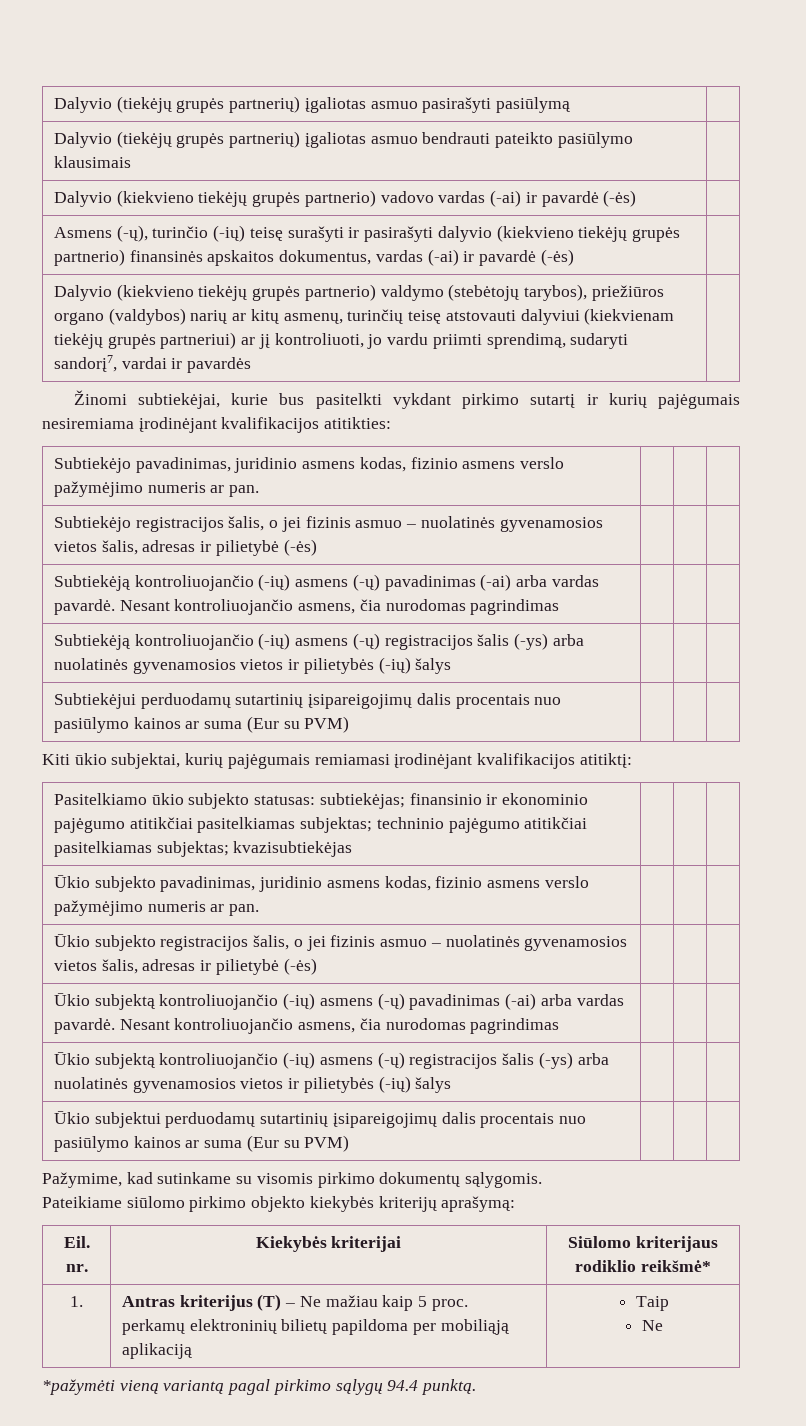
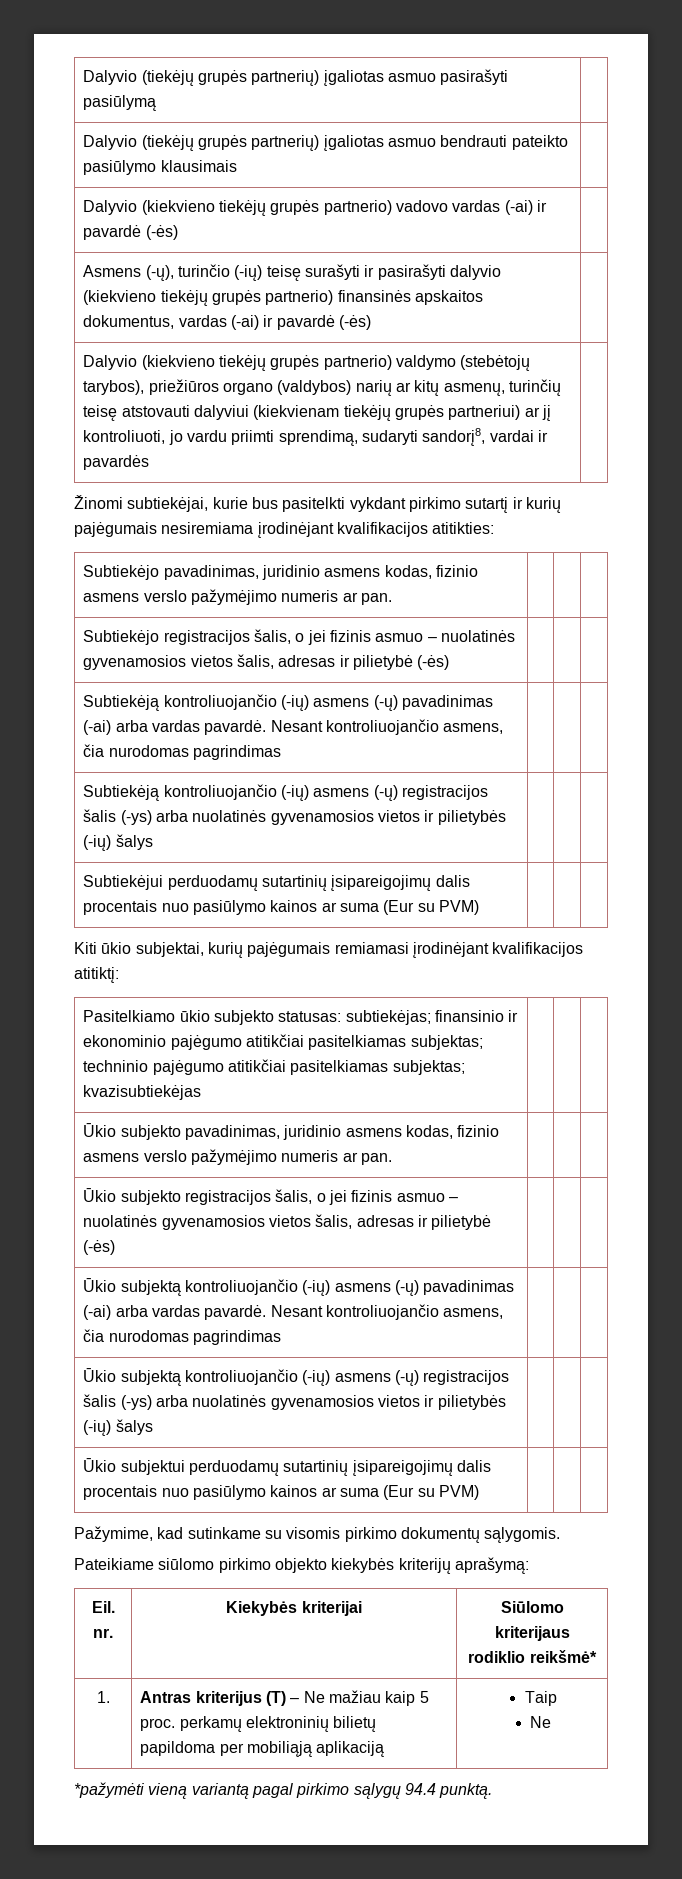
[53,355,117,372] sandorį7, -> [422,428,486,446] sandorį8,

